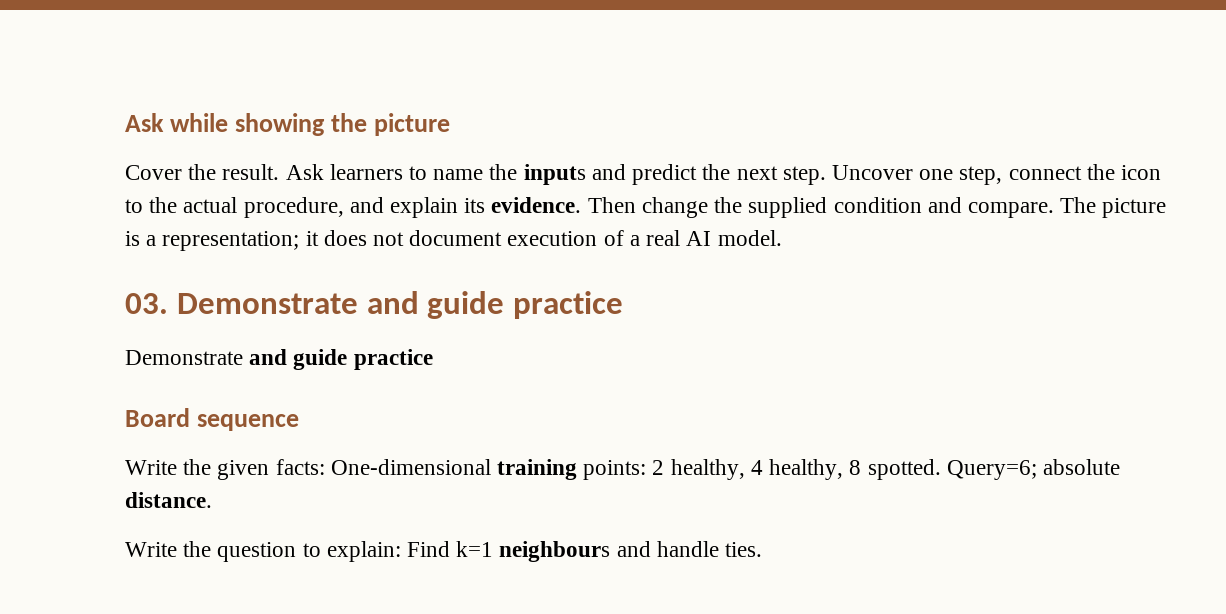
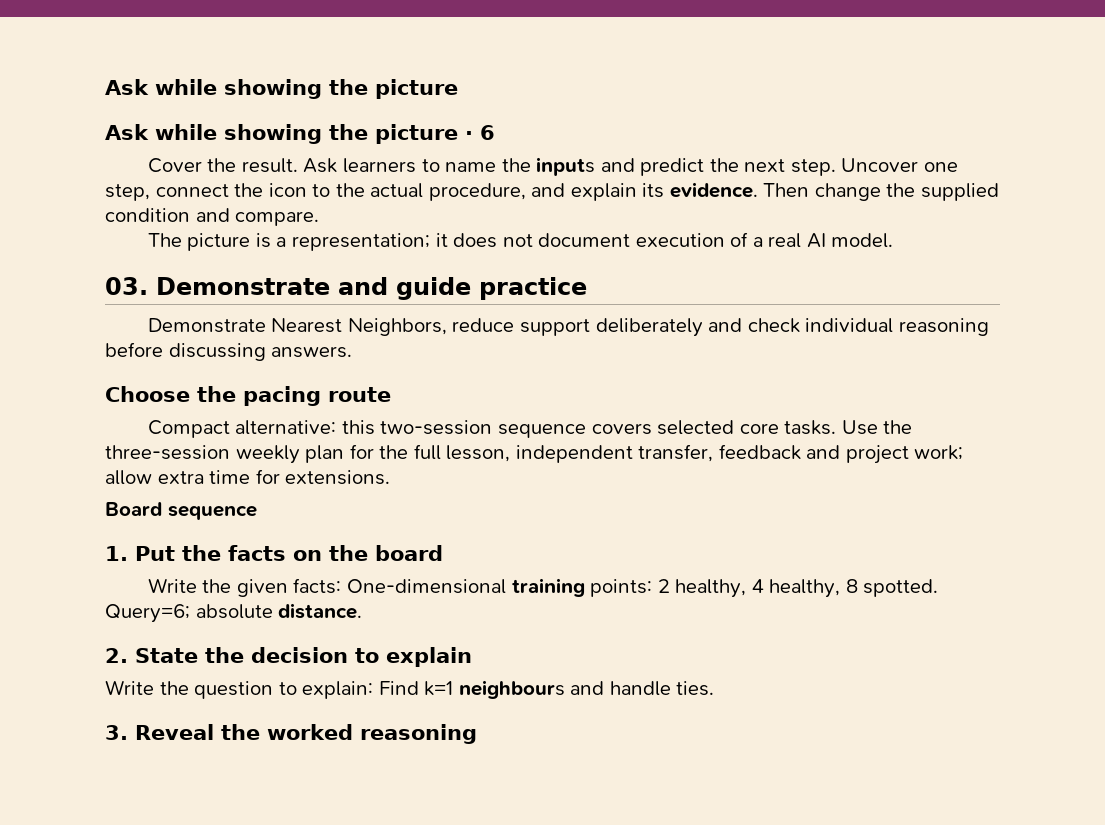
[125,113,451,136] Ask while showing the picture -> [105,79,458,99] [105,124,495,144] Ask while showing the picture // Ask while showing the picture · 6
(1054, 210) none -> (320, 218) //
[249,349,433,370] [125,408,300,431] and guide practice // Board sequence -> [271,318,989,337] [105,342,353,361] [105,386,391,406] [147,420,913,438] [105,444,964,464] [105,469,391,485] [105,502,257,520] [105,545,443,561] Nearest Neighbors, reduce support deliberately and check individual reasoning before discussing answers. // Choose the pacing route // Compact alternative: this two-session sequence covers selected core tasks. Use the three-session weekly plan for the full lesson, independent transfer, feedback and project work; allow extra time for extensions. // Board sequence // 1. Put the facts on the board
(212, 500) none -> [105,647,472,667] // 2. State the decision to explain
(763, 549) none -> [105,724,477,744] // 3. Reveal the worked reasoning

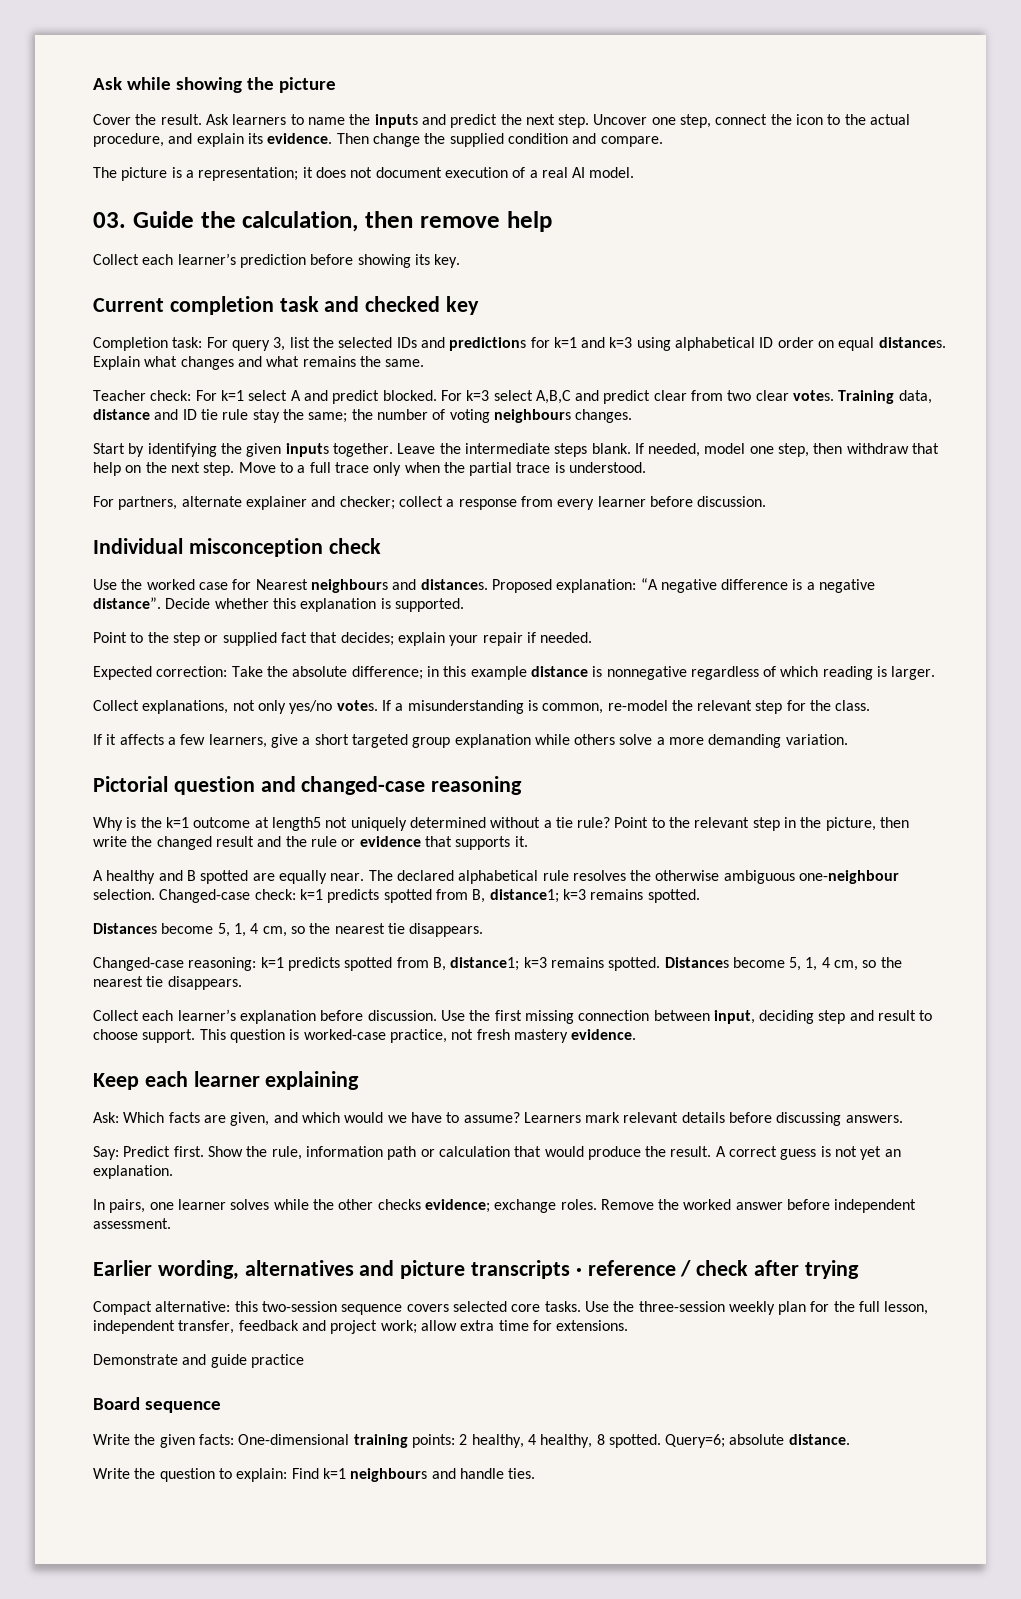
[105,79,458,99] [105,124,495,144] Ask while showing the picture // Ask while showing the picture · 6 -> [93,77,336,93] Ask while showing the picture
[156,277,587,300] [147,318,989,337] [105,342,353,361] [105,386,391,406] Demonstrate and guide practice // Demonstrate Nearest Neighbors, reduce support deliberately and check individual reasoning before discussing answers. // Choose the pacing route -> [132,211,552,232] [93,253,461,268] [93,296,480,315] [93,337,946,351] [93,356,425,370] [93,390,932,404] [93,409,633,423] [93,443,940,457] [93,462,647,476] [93,496,767,510] [93,538,381,557] [93,578,876,593] [93,597,464,612] [93,632,593,646] [93,666,936,680] [93,700,871,714] [93,734,848,748] [93,776,523,795] [93,817,910,831] [93,836,528,850] [93,870,900,884] [93,889,700,903] [93,923,484,937] [93,957,902,971] [93,976,242,990] [93,1009,933,1024] [93,1029,637,1043] [93,1071,360,1090] [93,1112,903,1126] [93,1146,901,1160] [93,1165,173,1179] [93,1199,917,1213] [93,1218,171,1229] [93,1260,859,1280] Guide the calculation, then remove help // Collect each learner’s prediction before showing its key. // Current completion task and checked key // Completion task: For query 3, list the selected IDs and predictions for k=1 and k=3 using alphabetical ID order on equal distances. Explain what changes and what remains the same. // Teacher check: For k=1 select A and predict blocked. For k=3 select A,B,C and predict clear from two clear votes. Training data, distance and ID tie rule stay the same; the number of voting neighbours changes. // Start by identifying the given inputs together. Leave the intermediate steps blank. If needed, model one step, then withdraw that help on the next step. Move to a full trace only when the partial trace is understood. // For partners, alternate explainer and checker; collect a response from every learner before discussion. // Individual misconception check // Use the worked case for Nearest neighbours and distances. Proposed explanation: “A negative difference is a negative distance”. Decide whether this explanation is supported. // Point to the step or supplied fact that decides; explain your repair if needed. // Expected correction: Take the absolute difference; in this example distance is nonnegative regardless of which reading is larger. // Collect explanations, not only yes/no votes. If a misunderstanding is common, re-model the relevant step for the class. // If it affects a few learners, give a short targeted group explanation while others solve a more demanding variation. // Pictorial question and changed-case reasoning // Why is the k=1 outcome at length5 not uniquely determined without a tie rule? Point to the relevant step in the picture, then write the changed result and the rule or evidence that supports it. // A healthy and B spotted are equally near. The declared alphabetical rule resolves the otherwise ambiguous one-neighbour selection. Changed-case check: k=1 predicts spotted from B, distance1; k=3 remains spotted. // Distances become 5, 1, 4 cm, so the nearest tie disappears. // Changed-case reasoning: k=1 predicts spotted from B, distance1; k=3 remains spotted. Distances become 5, 1, 4 cm, so the nearest tie disappears. // Collect each learner’s explanation before discussion. Use the first missing connection between input, deciding step and result to choose support. This question is worked-case practice, not fresh mastery evidence. // Keep each learner explaining // Ask: Which facts are given, and which would we have to assume? Learners mark relevant details before discussing answers. // Say: Predict first. Show the rule, information path or calculation that would produce the result. A correct guess is not yet an explanation. // In pairs, one learner solves while the other checks evidence; exchange roles. Remove the worked answer before independent assessment. // Earlier wording, alternatives and picture transcripts · reference / check after trying
[105,502,257,520] [105,545,443,561] Board sequence // 1. Put the facts on the board -> [93,1354,304,1368] [93,1397,221,1413] Demonstrate and guide practice // Board sequence
[105,647,472,667] // 2. State the decision to explain -> (850, 1439) none
[105,724,477,744] // 3. Reveal the worked reasoning -> (536, 1473) none

